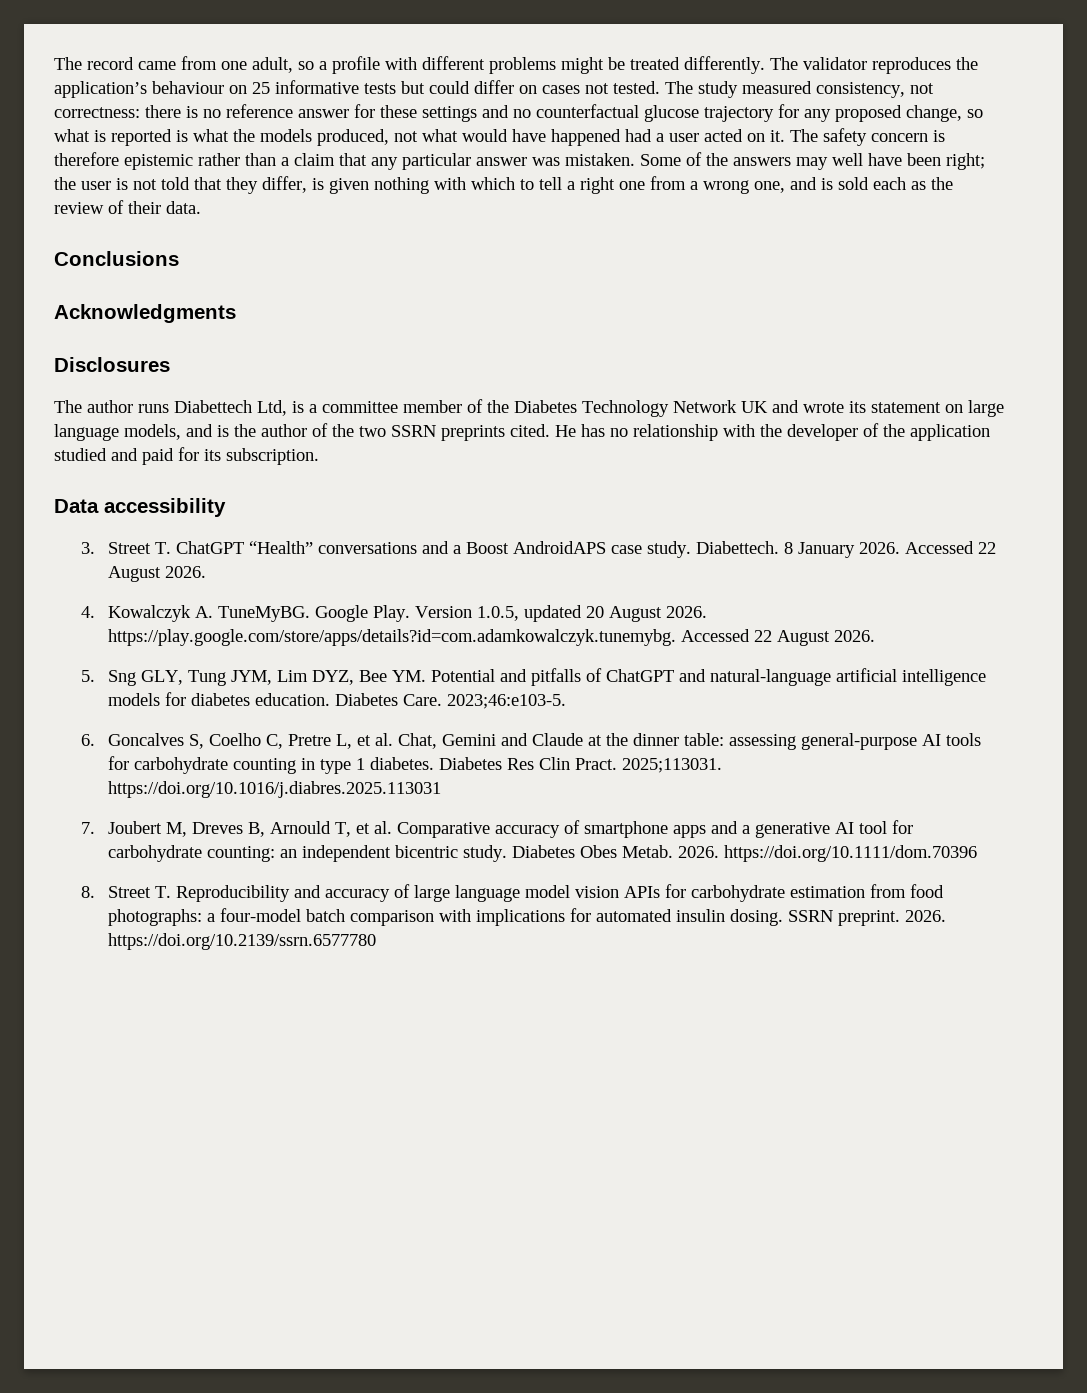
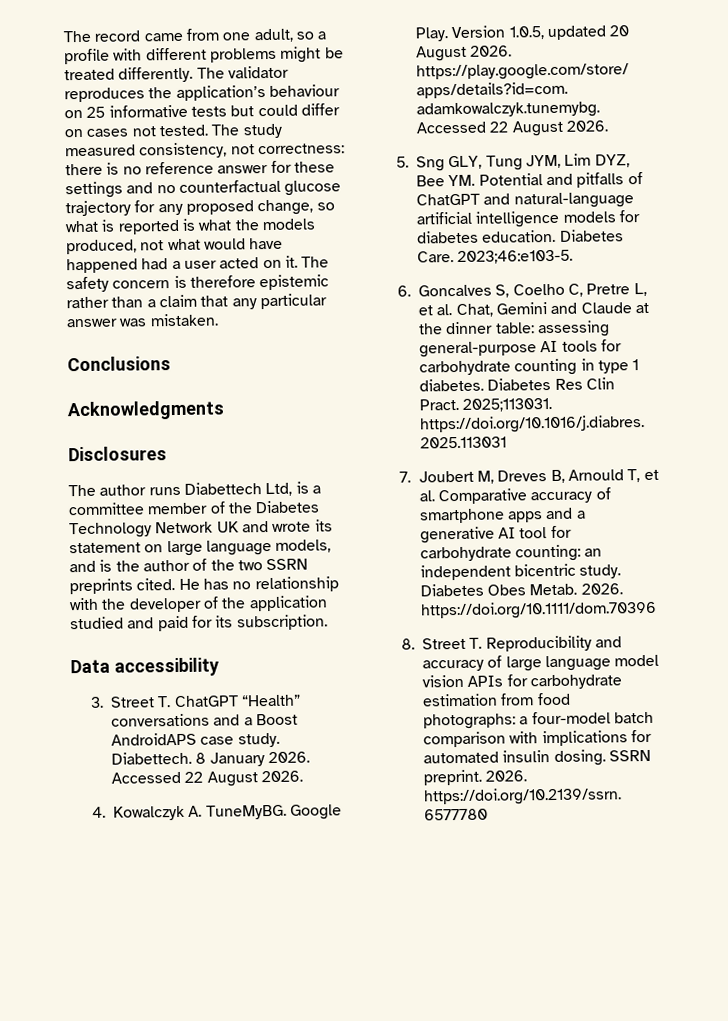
[640,152,985,170] [54,176,953,194] [54,200,201,214] Some of the answers may well have been right; the user is not told that they differ, is given nothing with which to tell a right one from a wrong one, and is sold each as the review of their data. -> (219, 320) none

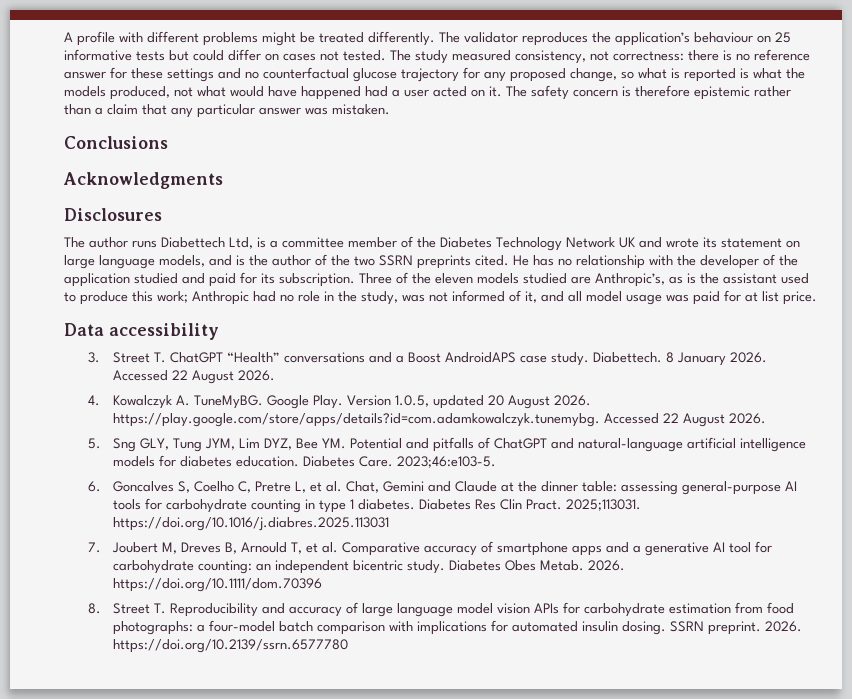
[63,28,327,43] The record came from one adult, so a -> [64,32,73,42] A
(328, 622) none -> [359,272,809,287] [64,290,817,305] Three of the eleven models studied are Anthropic’s, as is the assistant used to produce this work; Anthropic had no role in the study, was not informed of it, and all model usage was paid for at list price.

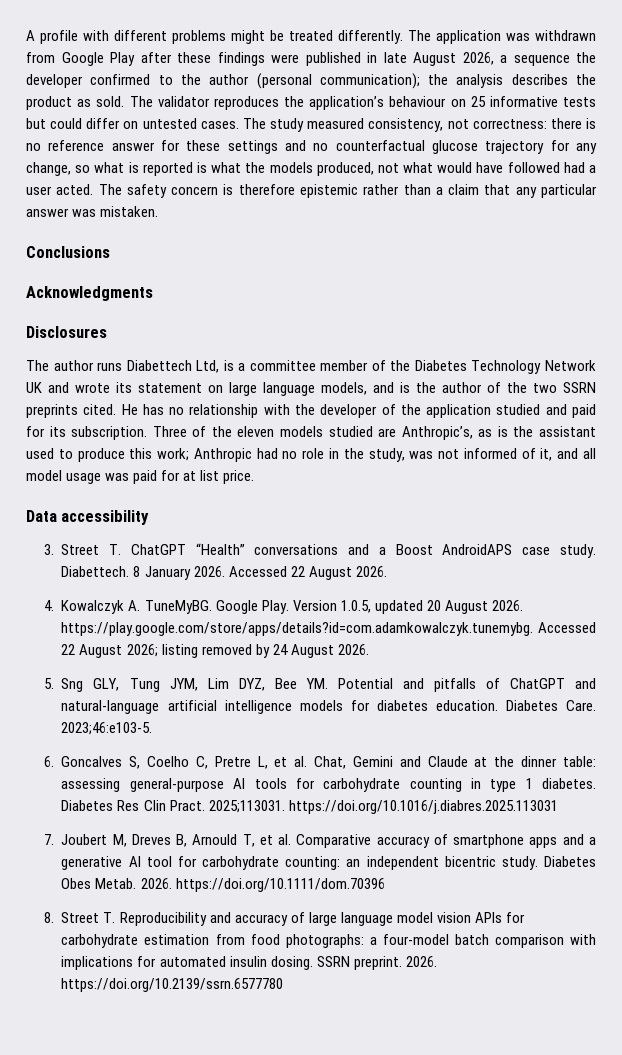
(460, 37) none -> [436,30,596,44] [26,52,596,66] [26,73,596,89] [26,96,153,110] application was withdrawn from Google Play after these findings were published in late August 2026, a sequence the developer confirmed to the author (personal communication); the analysis describes the product as sold. The
[283,50,386,61] cases not tested. -> [142,118,239,129] untested cases.
[510,68,566,82] proposed -> (597, 148) none
[301,86,361,100] happened -> [507,162,560,173] followed
[433,86,502,97] acted on it. -> [56,184,94,195] acted.
(725, 420) none -> [126,644,334,658] 2026; listing removed by 24 August

